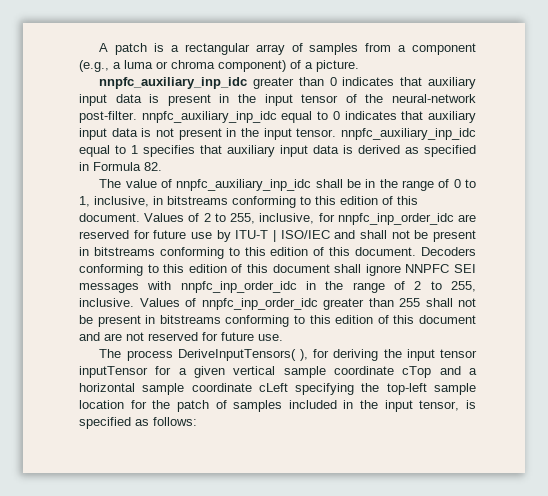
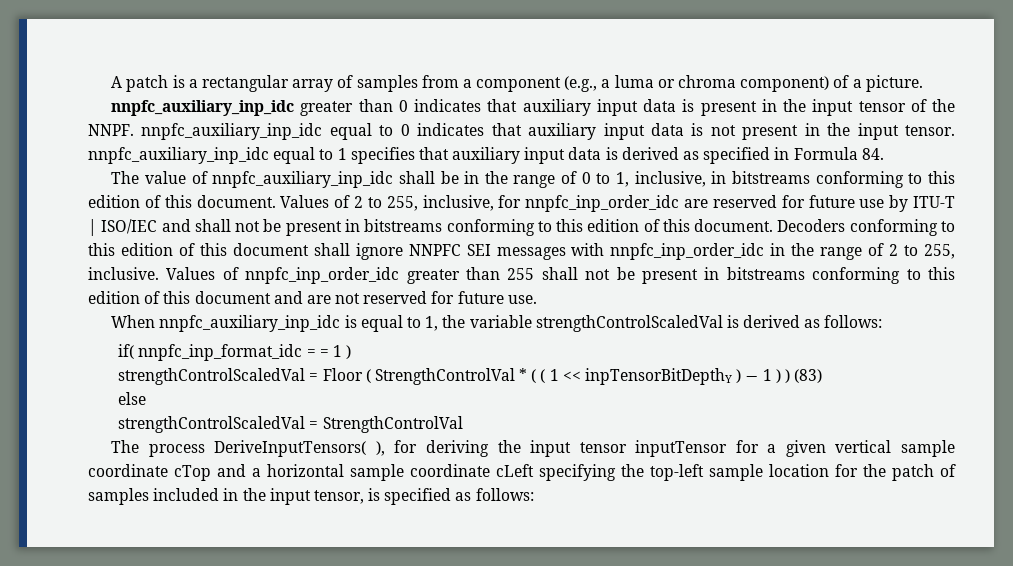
[392,94,477,103] [79,111,137,123] neural-network post-filter. -> [88,124,134,136] NNPF.
[144,162,162,171] 82. -> [861,148,884,160] 84.
(283, 337) none -> [111,315,883,332] [118,344,352,361] [118,368,823,385] [118,392,147,405] [118,416,463,433] // When nnpfc_auxiliary_inp_idc is equal to 1, the variable strengthControlScaledVal is derived as follows: // if( nnpfc_inp_format_idc = = 1 ) // strengthControlScaledVal = Floor ( StrengthControlVal * ( ( 1 << inpTensorBitDepthY ) − 1 ) ) (83) // else // strengthControlScaledVal = StrengthControlVal

